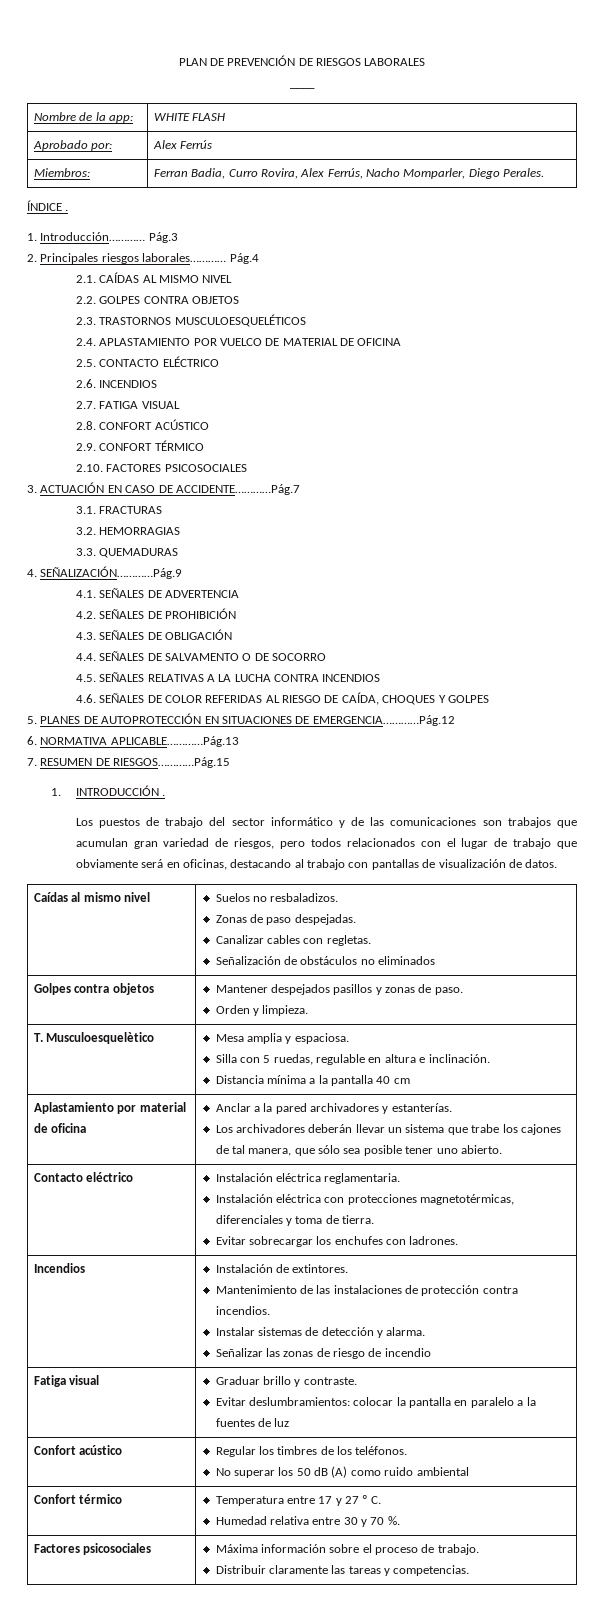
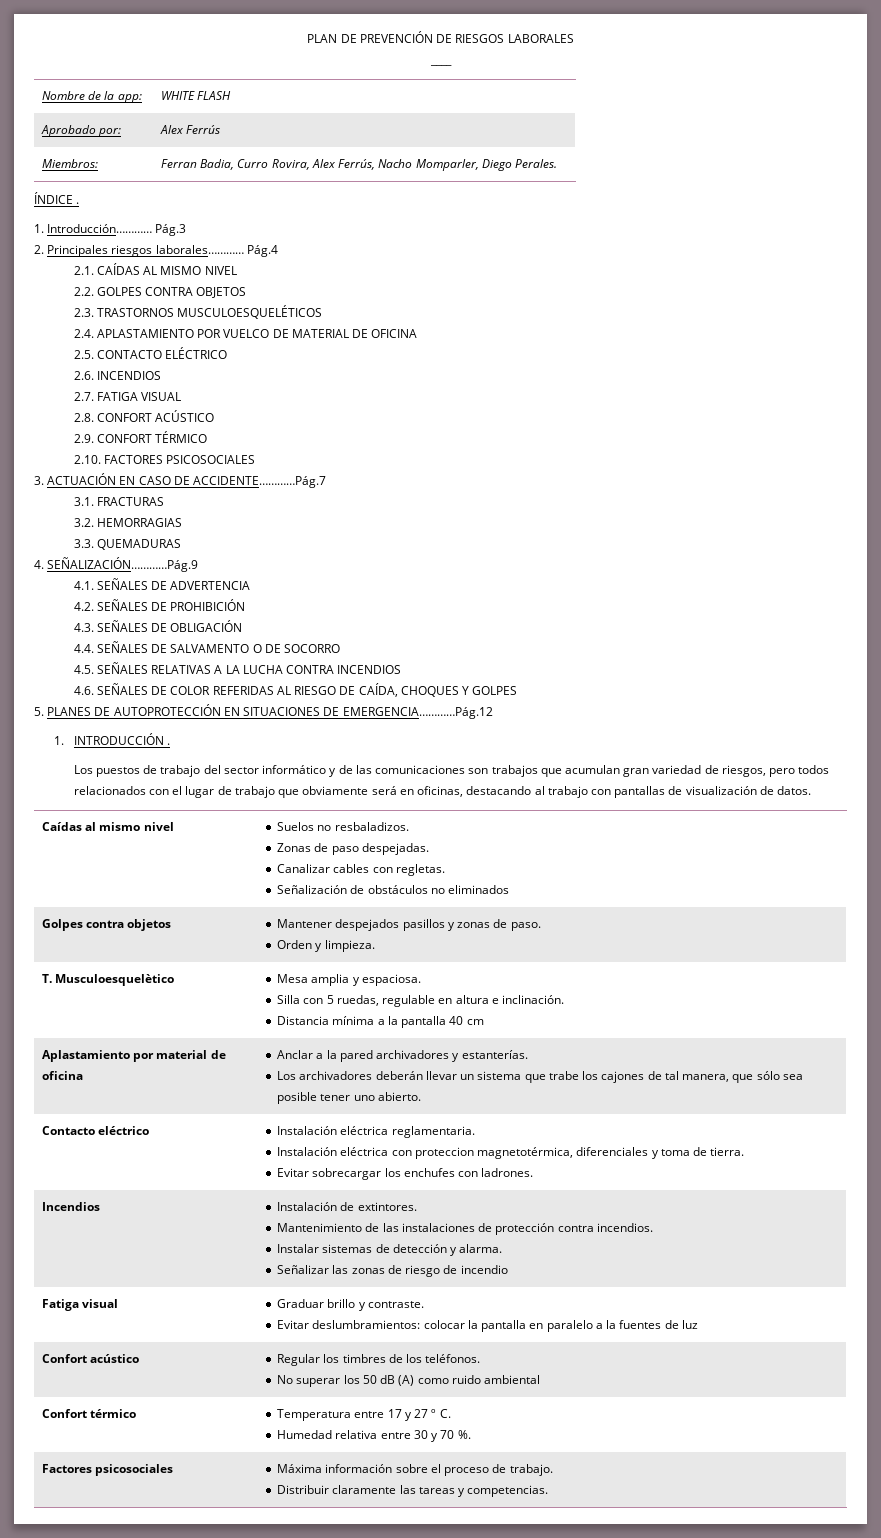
[27,736,239,747] [27,757,231,768] // 6. NORMATIVA APLICABLE…………Pág.13 // 7. RESUMEN DE RIESGOS…………Pág.15 -> (493, 713) none
[347,1194,515,1205] protecciones magnetotérmicas, -> [414,1147,574,1159] proteccion magnetotérmica,

